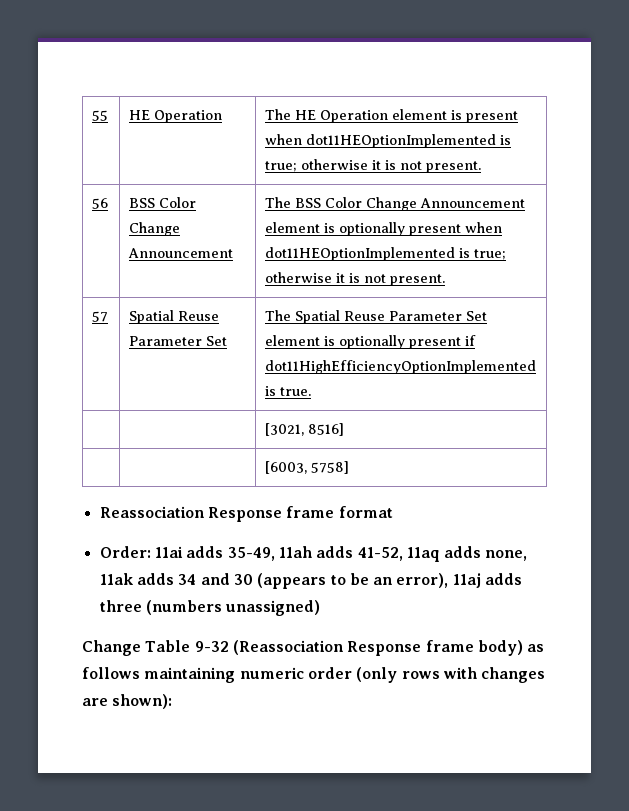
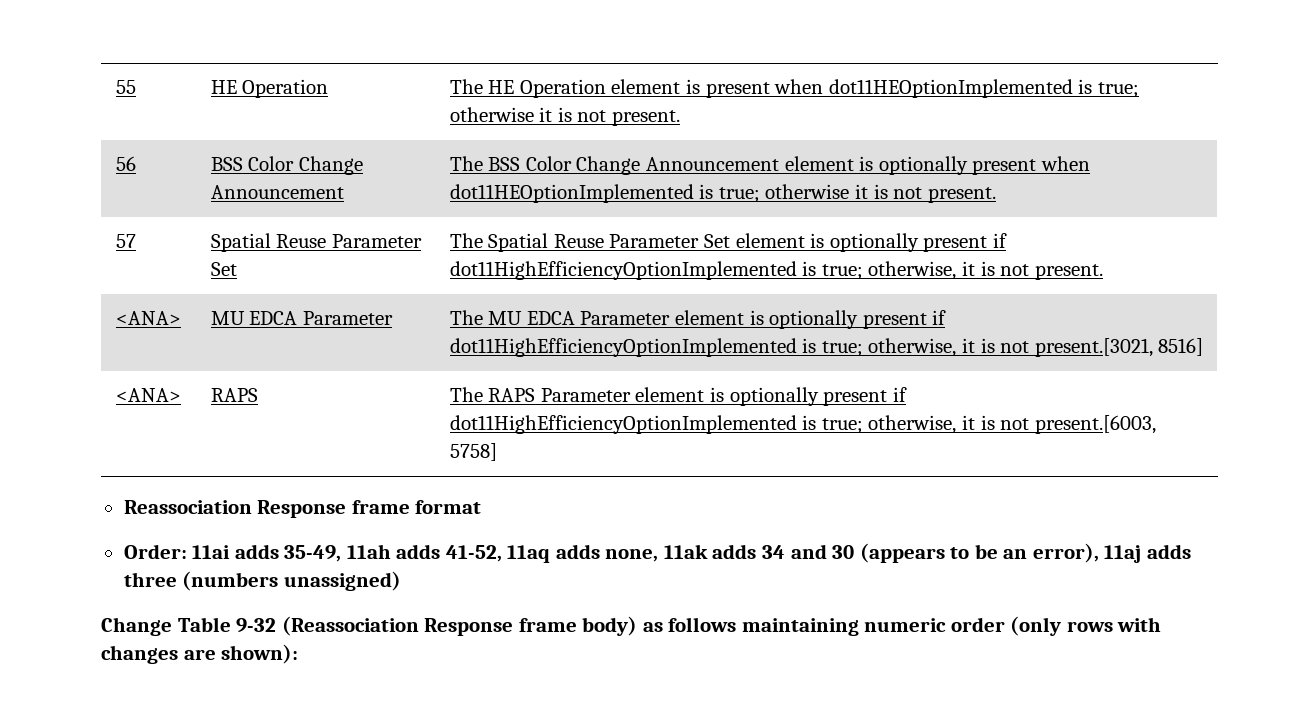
[280,387,312,396] [265,423,345,436] [265,461,308,474] true. // | | [3021, 8516] // | | [6003, -> [821,261,1103,280] [115,311,181,325] [210,311,393,325] [449,310,947,329] [449,338,1204,357] [115,388,181,402] [210,388,258,402] [449,387,907,406] [449,415,1156,434] true; otherwise, it is not present. // <ANA> | MU EDCA Parameter | The MU EDCA Parameter element is optionally present if dot11HighEfficiencyOptionImplemented is true; otherwise, it is not present.[3021, 8516] // <ANA> | RAPS | The RAPS Parameter element is optionally present if dot11HighEfficiencyOptionImplemented is true; otherwise, it is not present.[6003,

